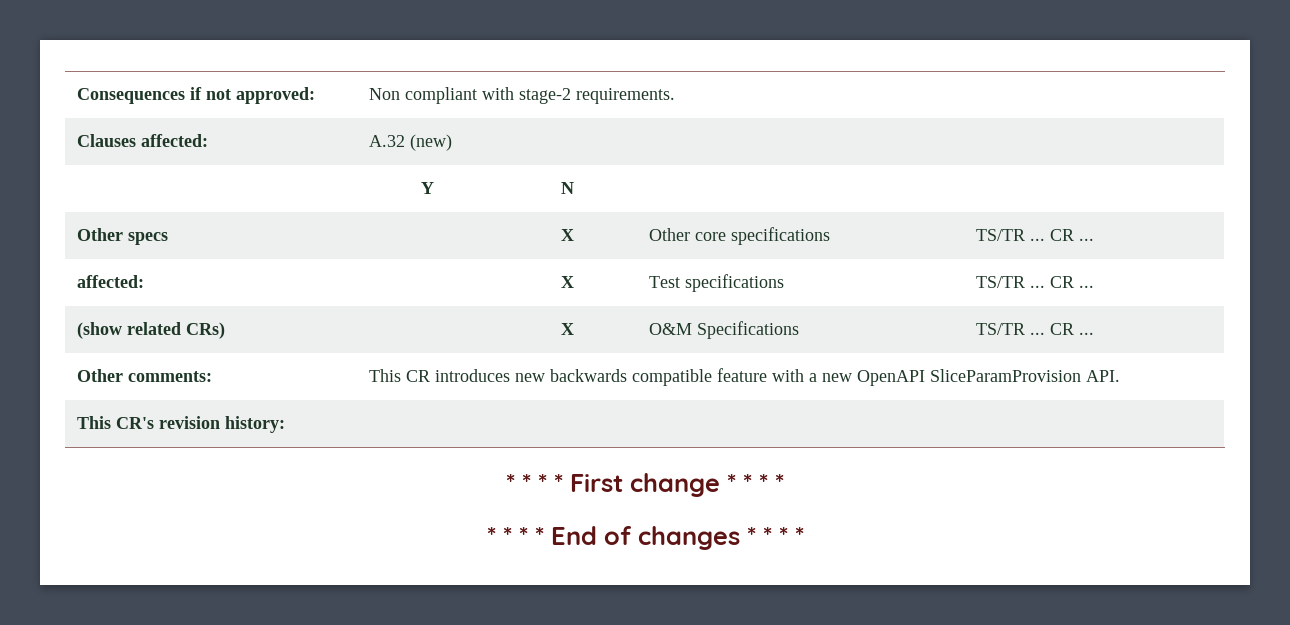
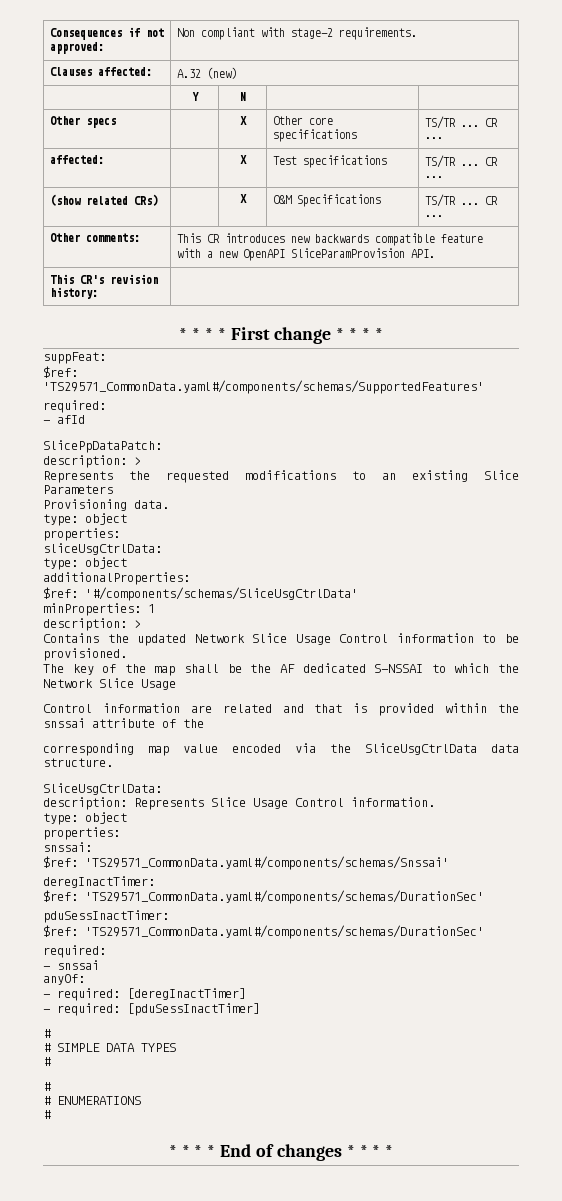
(784, 483) none -> [43,352,106,364] [43,366,78,378] [43,380,484,394] [43,400,106,413] [43,415,85,424] [43,440,162,453] [43,455,141,468] [43,470,519,483] [43,485,113,494] [43,499,169,511] [43,513,127,526] [43,528,120,541] [43,543,162,555] [43,557,127,570] [43,572,190,585] [43,587,358,601] [43,603,155,616] [43,618,141,631] [43,633,519,646] [43,648,127,661] [43,663,520,676] [43,678,176,690] [43,703,520,716] [43,718,204,728] [43,743,519,756] [43,758,113,767] [43,783,162,795] [43,797,435,810] [43,812,127,825] [43,827,120,840] [43,842,92,852] [43,856,449,870] [43,876,155,888] [43,890,484,904] [43,910,169,923] [43,925,484,939] [43,945,106,958] [43,960,99,970] [43,974,85,985] [43,988,246,1001] [43,1003,260,1016] [43,1029,51,1038] [43,1043,176,1052] [43,1057,51,1066] [43,1082,51,1091] [43,1096,141,1105] [43,1110,51,1119] // suppFeat: // $ref: 'TS29571_CommonData.yaml#/components/schemas/SupportedFeatures' // required: // - afId // SlicePpDataPatch: // description: > // Represents the requested modifications to an existing Slice Parameters // Provisioning data. // type: object // properties: // sliceUsgCtrlData: // type: object // additionalProperties: // $ref: '#/components/schemas/SliceUsgCtrlData' // minProperties: 1 // description: > // Contains the updated Network Slice Usage Control information to be provisioned. // The key of the map shall be the AF dedicated S-NSSAI to which the Network Slice Usage // Control information are related and that is provided within the snssai attribute of the // corresponding map value encoded via the SliceUsgCtrlData data structure. // SliceUsgCtrlData: // description: Represents Slice Usage Control information. // type: object // properties: // snssai: // $ref: 'TS29571_CommonData.yaml#/components/schemas/Snssai' // deregInactTimer: // $ref: 'TS29571_CommonData.yaml#/components/schemas/DurationSec' // pduSessInactTimer: // $ref: 'TS29571_CommonData.yaml#/components/schemas/DurationSec' // required: // - snssai // anyOf: // - required: [deregInactTimer] // - required: [pduSessInactTimer] // # // # SIMPLE DATA TYPES // # // # // # ENUMERATIONS // #

